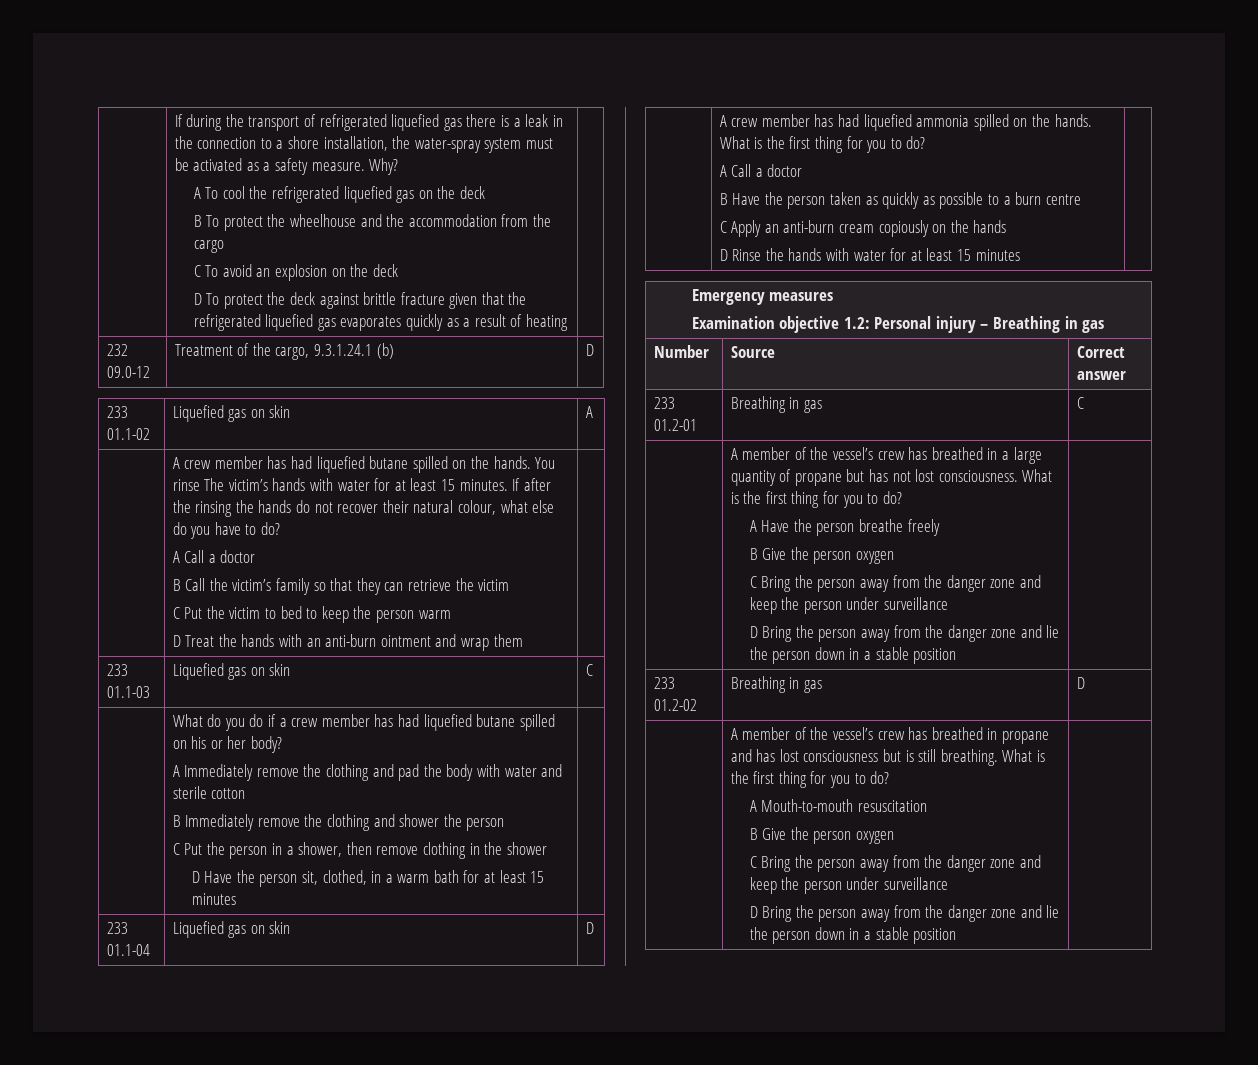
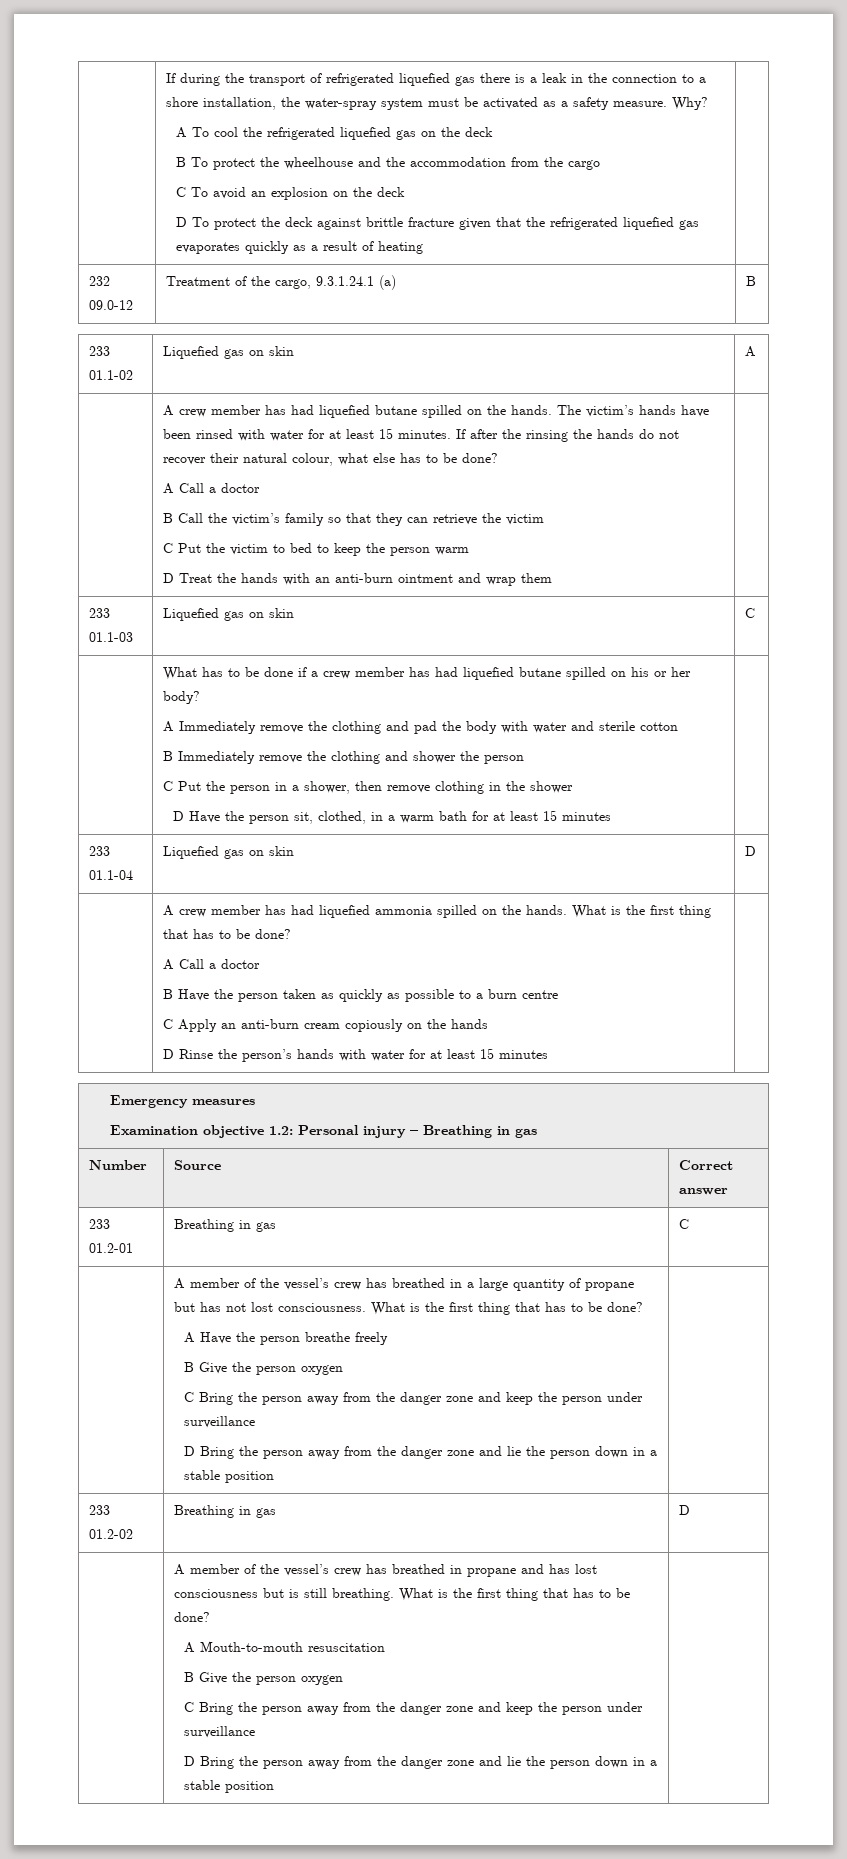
[376,343,394,359] [585,344,594,356] (b) | D -> [378,275,396,290] [745,276,756,286] (a) | B
[535,457,556,469] [172,479,200,491] You rinse -> (552, 410) none
(306, 484) none -> [680,405,709,417] [162,429,233,439] have been rinsed
[172,522,280,539] do you have to do? -> [399,453,498,463] has to be done?
[207,714,264,731] do you do -> [201,667,293,677] has to be done
[846,136,926,153] for you to do? -> [162,929,291,939] that has to be done?
(784, 254) none -> [241,1049,292,1062] person’s
[822,491,902,508] for you to do? -> [514,1302,643,1312] that has to be done?
[810,771,890,788] for you to do? -> [542,1588,630,1598] [173,1612,210,1622] that has to be done?

